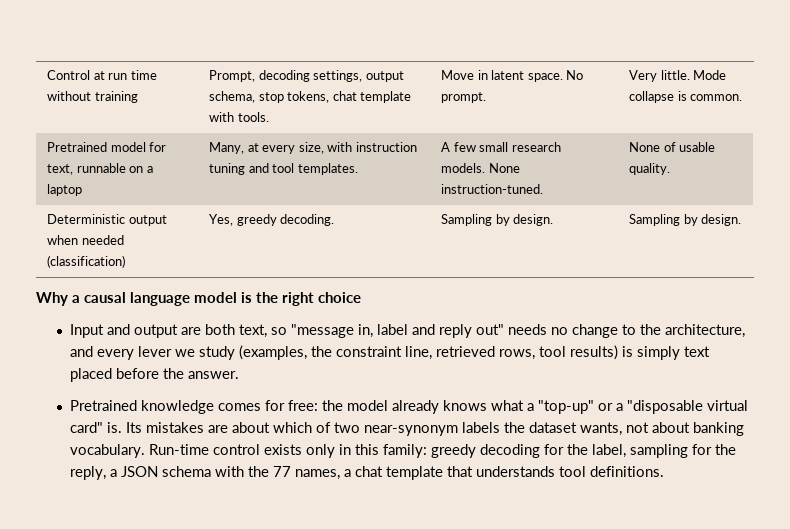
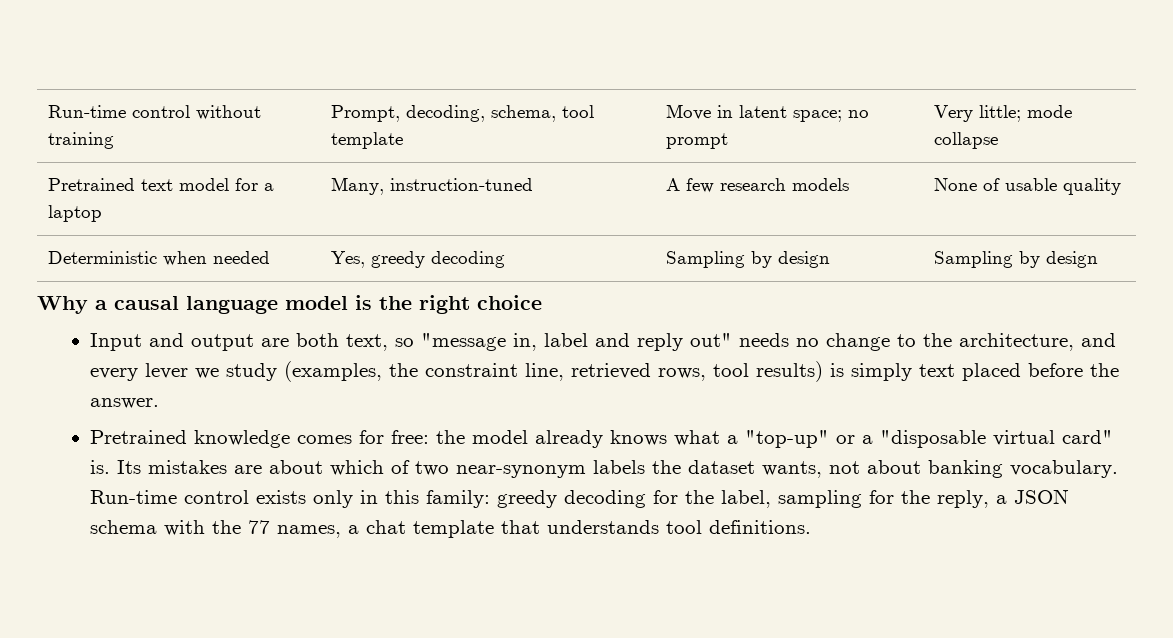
[47,70,157,80] Control at run time -> [47,105,190,118] Run-time control
[258,70,404,82] [209,91,412,103] [209,112,269,122] decoding settings, output schema, stop tokens, chat template with tools. -> [405,105,594,122] [330,132,403,149] decoding, schema, tool template
[527,70,584,82] [441,92,487,103] space. No prompt. -> [792,110,869,122] [665,133,728,149] space; no prompt
[660,70,727,80] little. Mode -> [978,105,1072,122] little; mode
[677,91,743,101] [47,142,108,152] is common. // Pretrained -> [47,178,173,191] // Pretrained text
[47,163,144,175] text, runnable on -> (258, 184) none
[247,142,417,154] [209,163,358,175] [441,142,561,152] [441,163,520,173] [441,184,544,194] at every size, with instruction tuning and tool templates. | A few small research models. None instruction-tuned. -> [389,178,533,191] [665,178,849,193] instruction-tuned | A few research models
[629,163,671,175] quality. -> [1062,178,1121,195] quality
[128,215,167,226] output -> (157, 257) none
[47,255,126,268] (classification) -> (270, 257) none
[280,214,335,226] [441,214,554,226] [629,214,742,226] decoding. | Sampling by design. | Sampling by design. -> [430,251,505,268] [665,251,830,268] [933,251,1098,268] decoding | Sampling by design | Sampling by design

